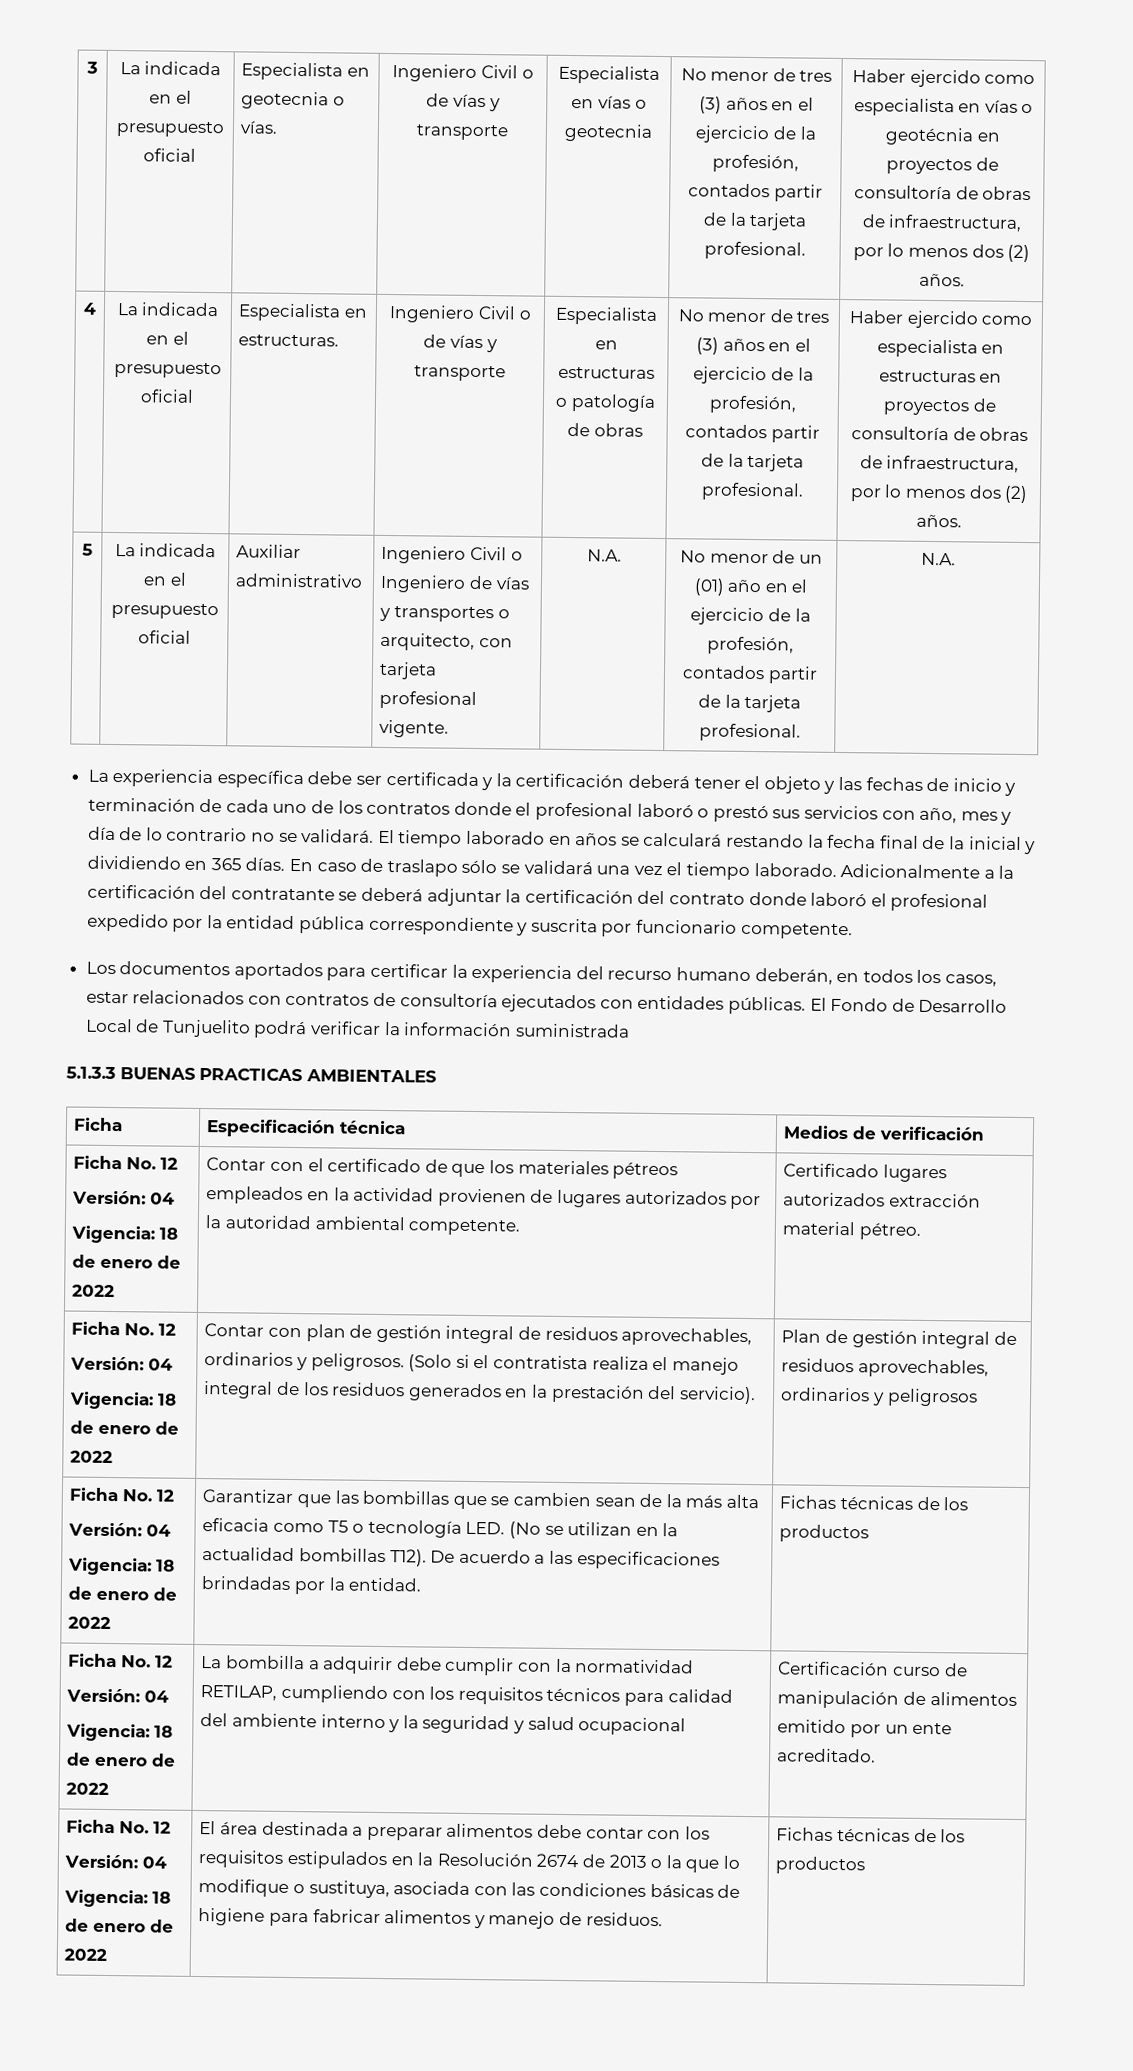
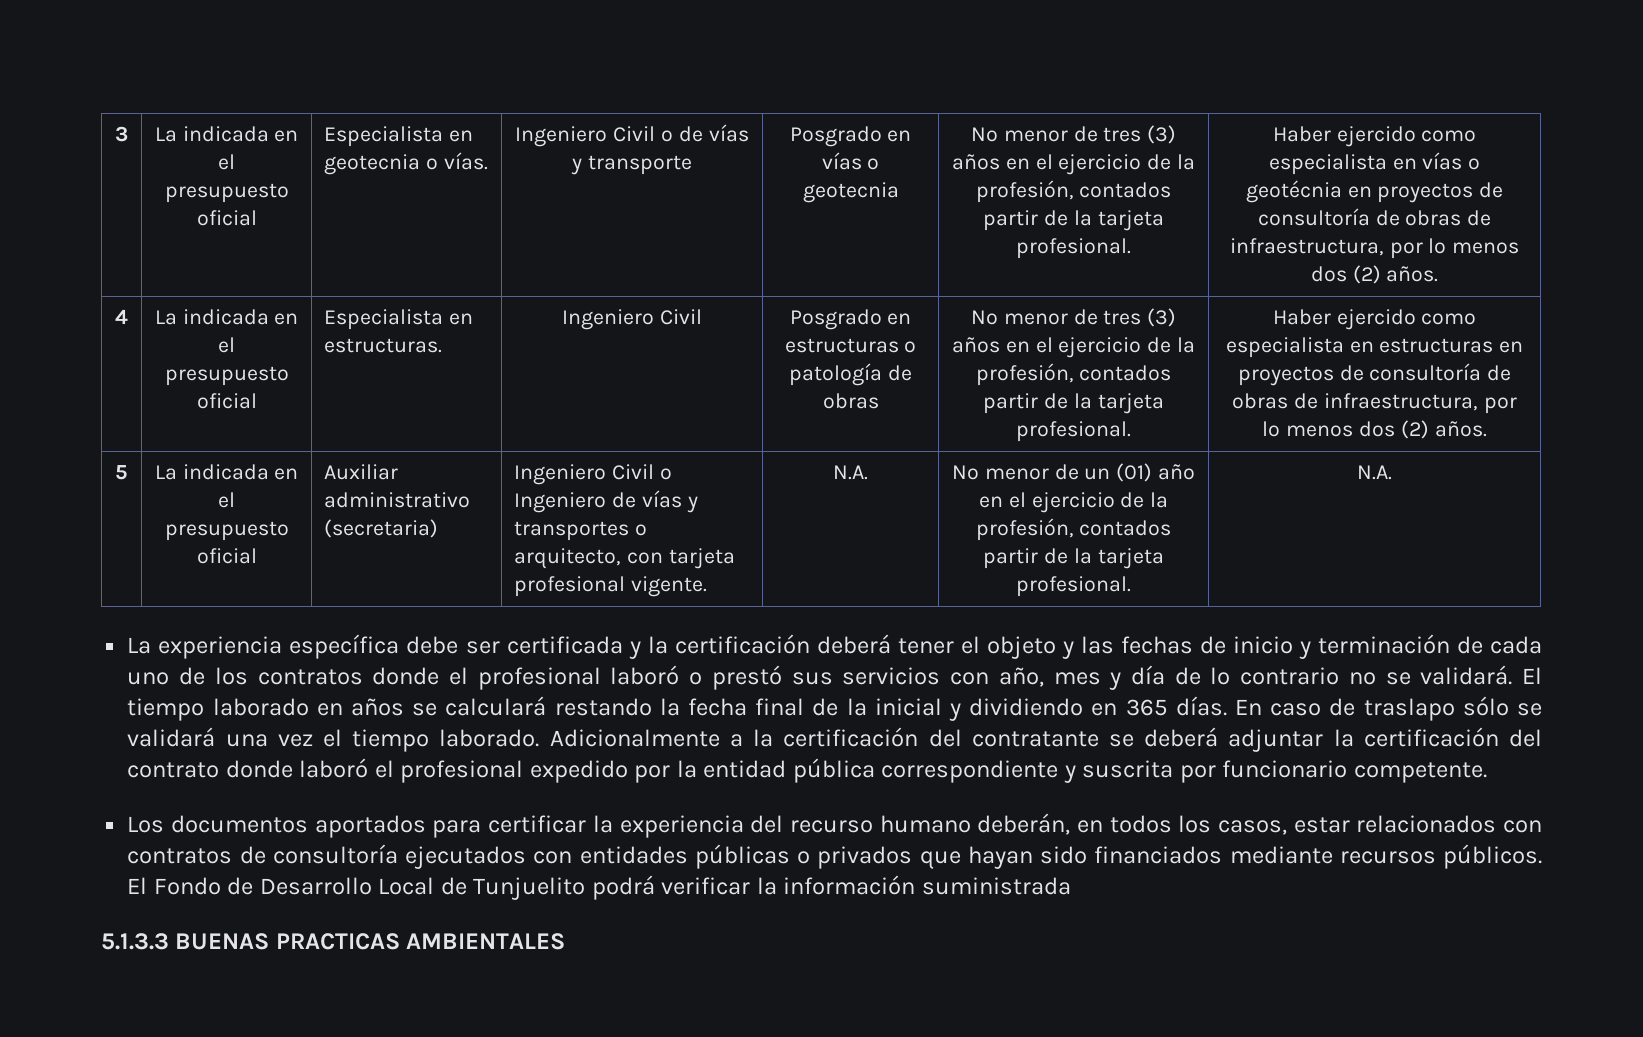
[558,65,660,84] Especialista -> [789,126,882,147] Posgrado
[518,310,531,320] [423,334,498,353] [414,365,506,382] [555,306,658,325] o de vías y transporte | Especialista -> [789,309,882,330] | Posgrado
(364, 580) none -> [324,519,439,538] (secretaria)
[728,996,807,1015] públicas. -> [694,844,1543,869] públicas o privados que hayan sido financiados mediante recursos públicos.
[73,1117,124,1132] [206,1119,406,1138] [783,1125,985,1141] [73,1155,178,1170] [72,1190,175,1205] [71,1225,178,1244] [72,1254,181,1269] [72,1284,116,1298] [206,1157,679,1180] [206,1186,762,1210] [205,1215,521,1236] [783,1163,947,1183] [783,1192,981,1208] [782,1221,921,1240] [71,1321,176,1336] [70,1356,173,1371] [69,1391,177,1410] [70,1420,179,1435] [70,1450,114,1464] [204,1323,753,1347] [204,1352,739,1375] [203,1381,756,1405] [781,1329,1017,1349] [781,1358,989,1378] [781,1387,978,1407] [69,1487,174,1502] [68,1522,171,1537] [68,1557,175,1576] [68,1586,177,1601] [68,1616,112,1630] [202,1489,759,1510] [202,1518,679,1539] [202,1547,720,1570] [201,1576,423,1595] [779,1495,969,1511] [779,1524,870,1543] [68,1653,173,1668] [66,1688,169,1703] [66,1723,173,1742] [66,1752,176,1767] [66,1782,110,1796] [201,1655,695,1676] [200,1684,733,1707] [200,1713,687,1736] [777,1661,968,1677] [777,1690,1017,1709] [777,1719,953,1738] [777,1748,877,1763] [66,1819,171,1834] [64,1854,167,1869] [64,1889,171,1908] [65,1918,174,1933] [64,1948,108,1962] [199,1821,710,1841] [198,1850,740,1873] [198,1879,741,1899] [198,1908,663,1929] [776,1827,966,1843] [775,1856,866,1875] // Ficha | Especificación técnica | Medios de verificación // Ficha No. 12 // Versión: 04 // Vigencia: 18 de enero de 2022 | Contar con el certificado de que los materiales pétreos empleados en la actividad provienen de lugares autorizados por la autoridad ambiental competente. | Certificado lugares autorizados extracción material pétreo. // Ficha No. 12 // Versión: 04 // Vigencia: 18 de enero de 2022 | Contar con plan de gestión integral de residuos aprovechables, ordinarios y peligrosos. (Solo si el contratista realiza el manejo integral de los residuos generados en la prestación del servicio). | Plan de gestión integral de residuos aprovechables, ordinarios y peligrosos // Ficha No. 12 // Versión: 04 // Vigencia: 18 de enero de 2022 | Garantizar que las bombillas que se cambien sean de la más alta eficacia como T5 o tecnología LED. (No se utilizan en la actualidad bombillas T12). De acuerdo a las especificaciones brindadas por la entidad. | Fichas técnicas de los productos // Ficha No. 12 // Versión: 04 // Vigencia: 18 de enero de 2022 | La bombilla a adquirir debe cumplir con la normatividad RETILAP, cumpliendo con los requisitos técnicos para calidad del ambiente interno y la seguridad y salud ocupacional | Certificación curso de manipulación de alimentos emitido por un ente acreditado. // Ficha No. 12 // Versión: 04 // Vigencia: 18 de enero de 2022 | El área destinada a preparar alimentos debe contar con los requisitos estipulados en la Resolución 2674 de 2013 o la que lo modifique o sustituya, asociada con las condiciones básicas de higiene para fabricar alimentos y manejo de residuos. | Fichas técnicas de los productos -> (566, 941) none

